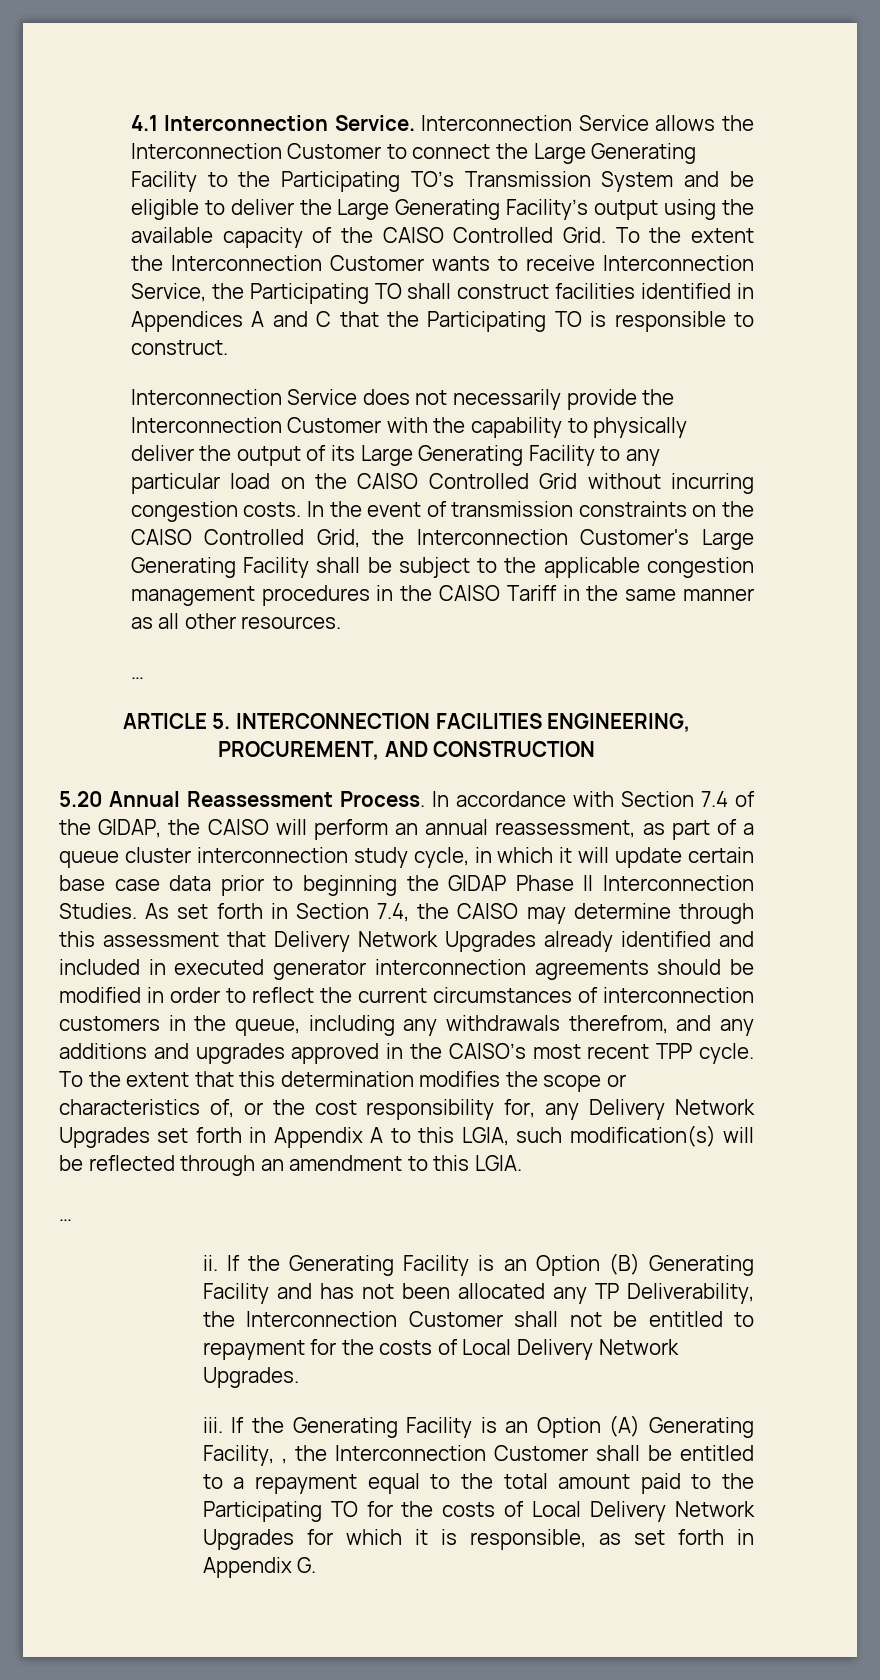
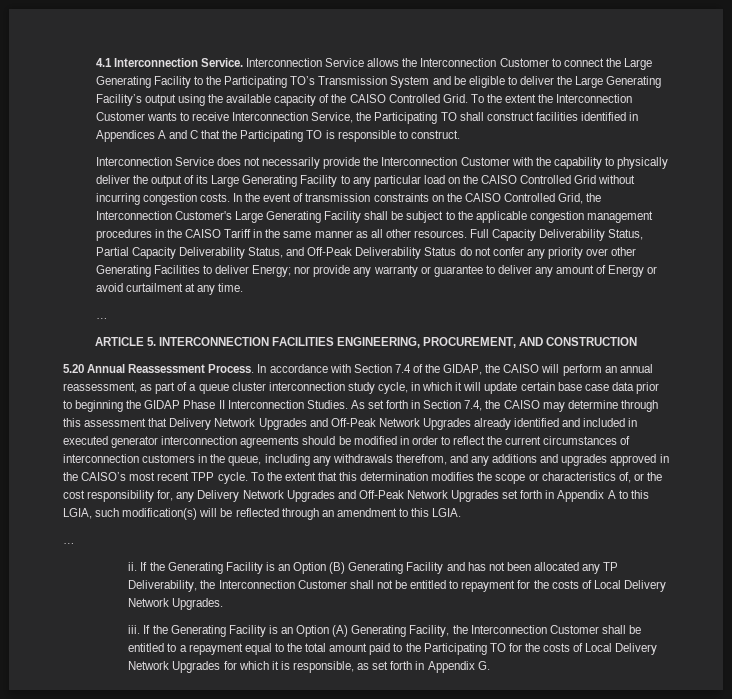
(342, 622) none -> [470,229,644,241] [95,247,637,259] [95,265,658,277] [95,283,244,295] Full Capacity Deliverability Status, Partial Capacity Deliverability Status, and Off-Peak Deliverability Status do not confer any priority over other Generating Facilities to deliver Energy; nor provide any warranty or guarantee to deliver any amount of Energy or avoid curtailment at any time.
(536, 941) none -> [309,418,471,430] and Off-Peak Network Upgrades
(150, 1137) none -> [337,490,500,502] and Off-Peak Network Upgrades
[281,1458,287,1464] , -> (450, 631) none

